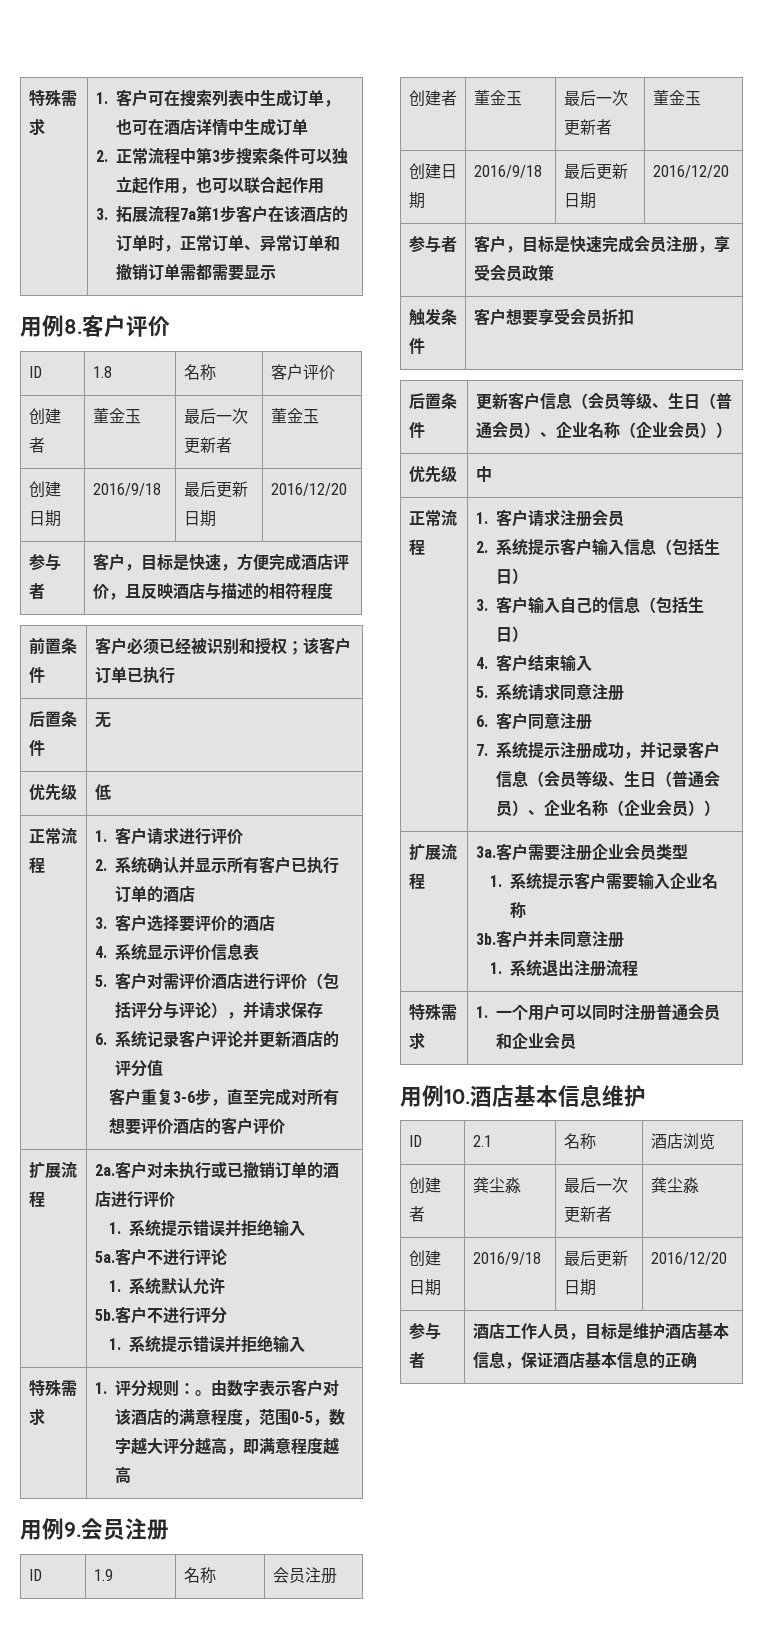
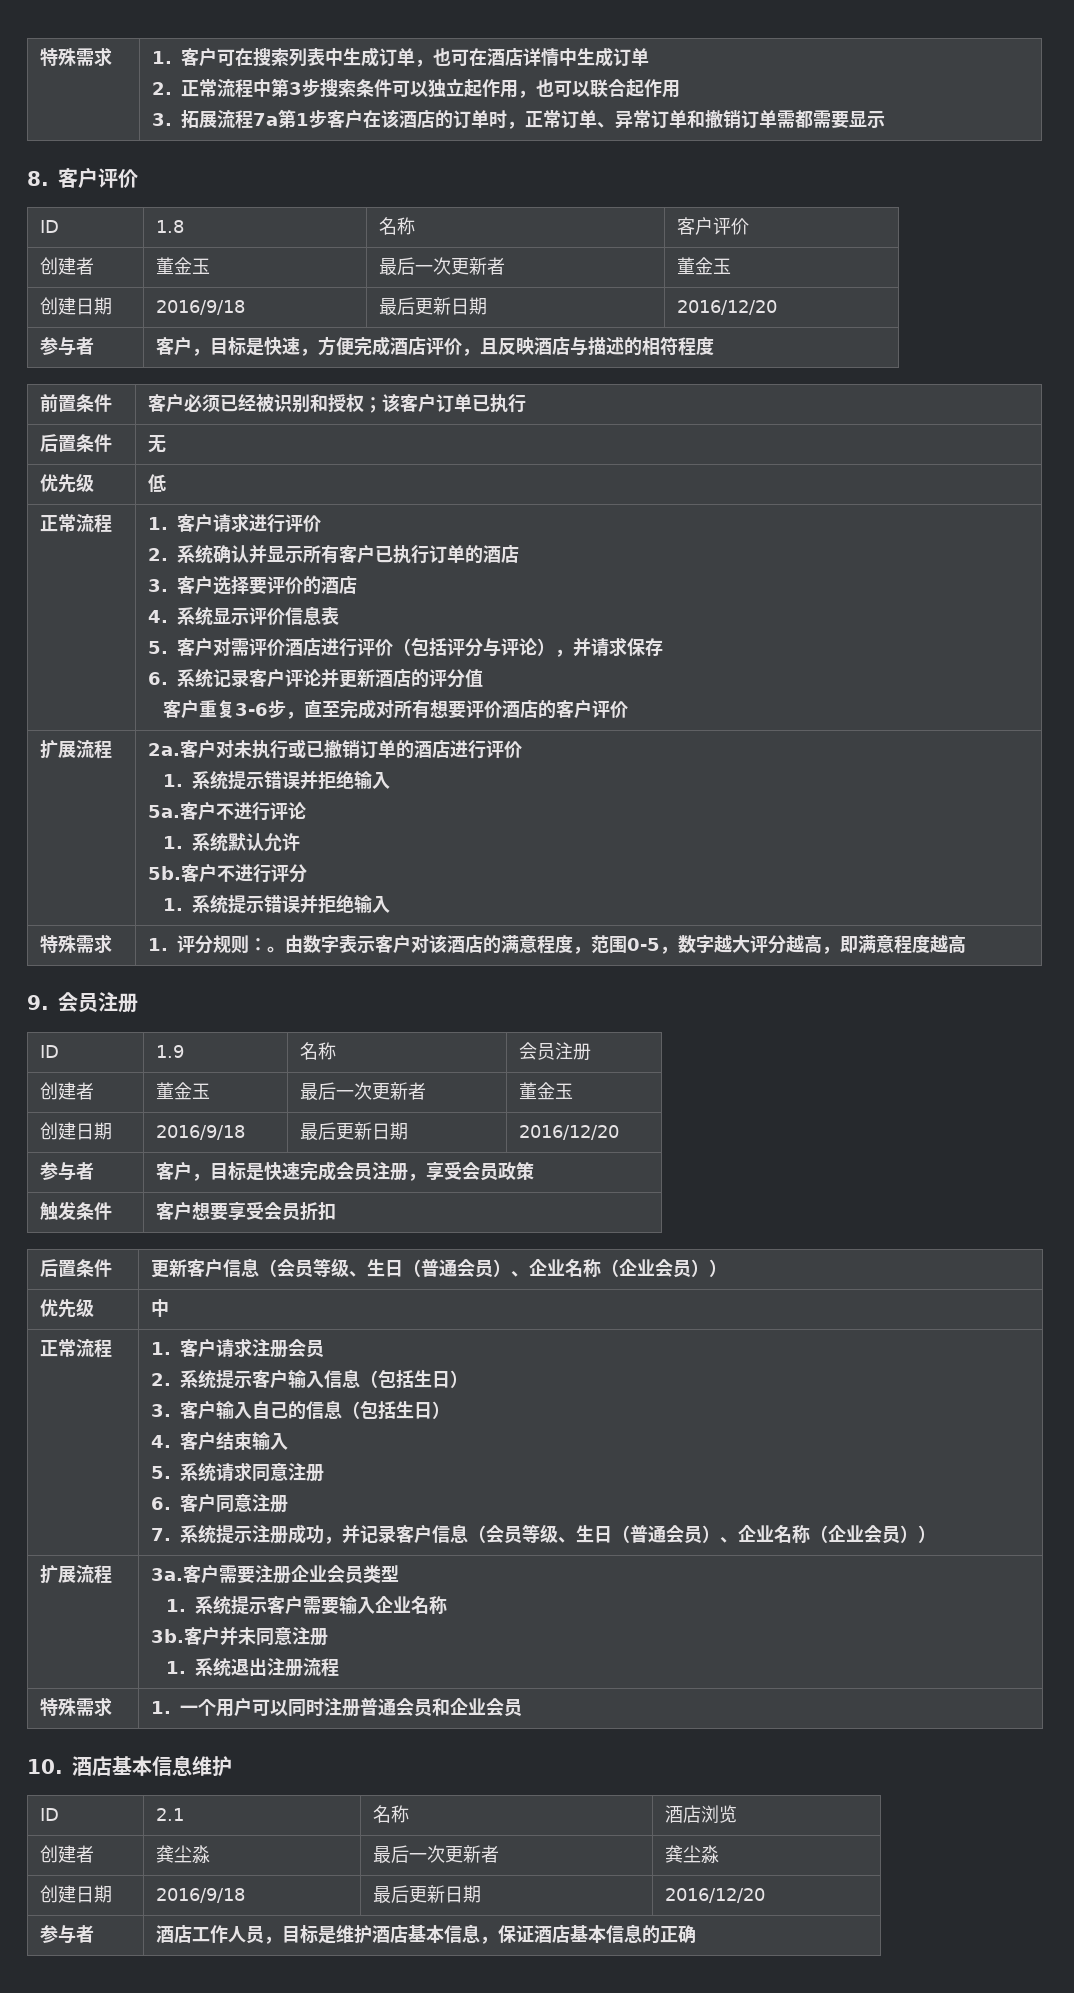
[20,315,64,337] 用例 -> (885, 119) none
[20,1518,64,1540] 用例 -> (966, 944) none
[400,1085,444,1107] 用例 -> (522, 1708) none

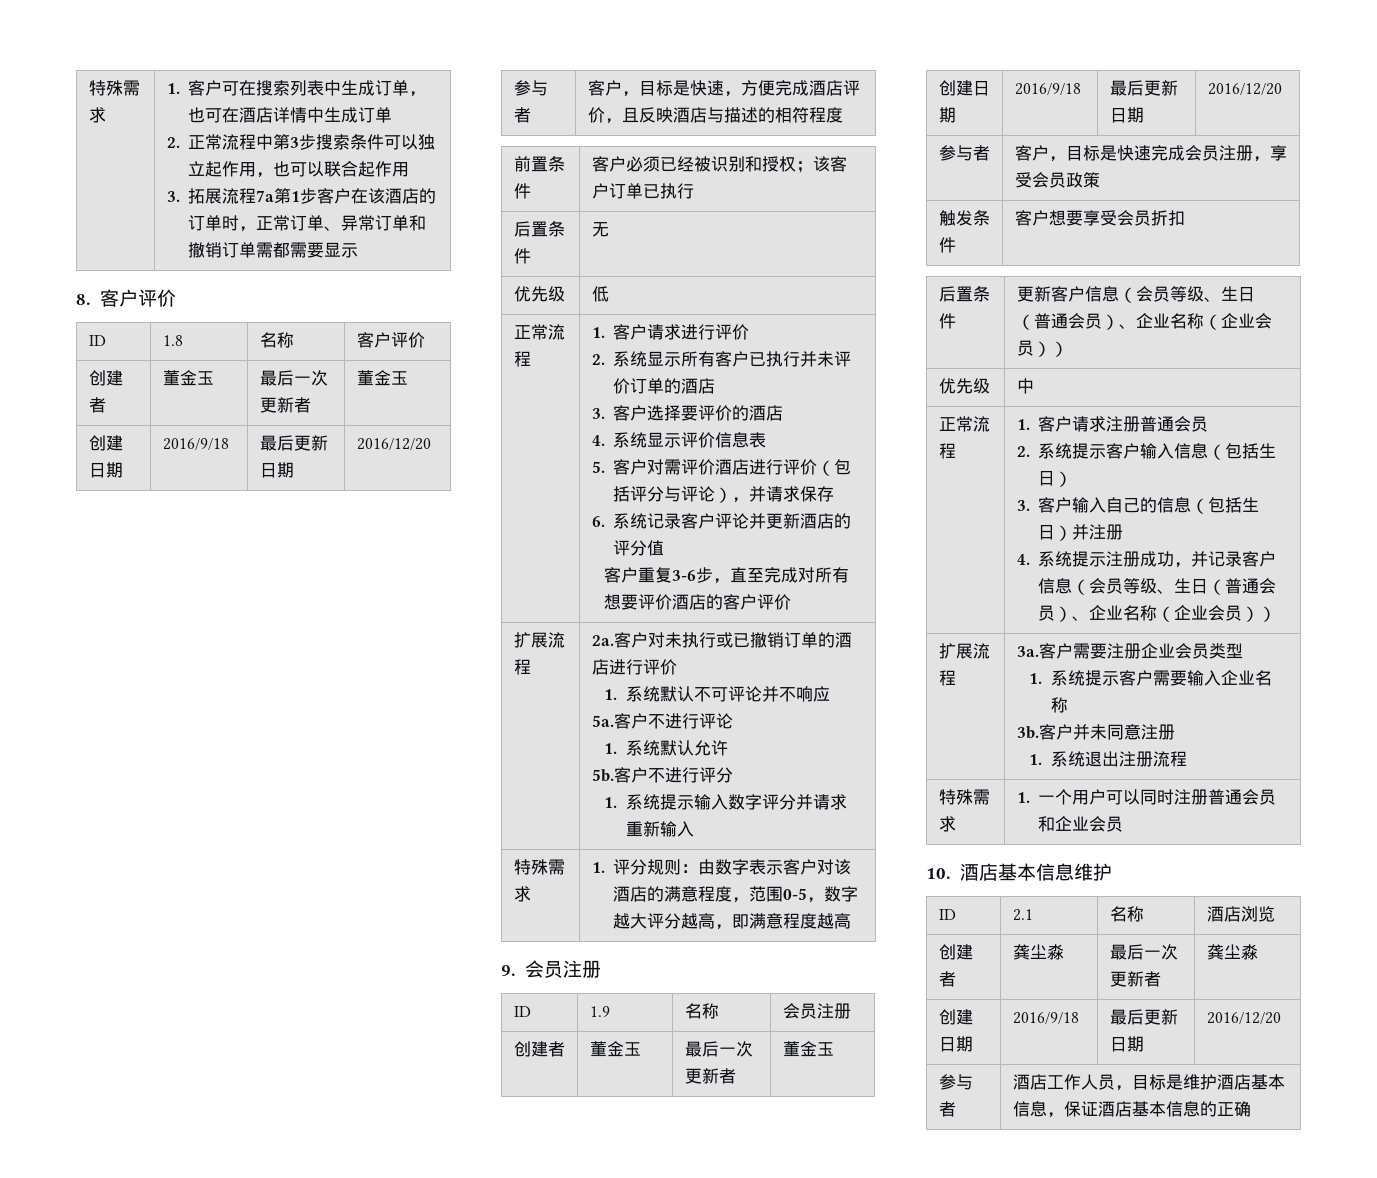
[212,544,267,564] 确认并 -> (648, 359) none
(429, 554) none -> [800,351,852,367] [613,378,631,394] 并未评价
[227,770,390,790] 提示错误并拒绝输入 -> [659,686,830,702] 默认不可评论并不响应
[263,894,354,914] 错误并拒绝 -> [693,794,847,810] [625,821,660,837] 输入数字评分并请求重新
[266,946,285,953] 。 -> (699, 868) none
(288, 1349) none -> [1140,416,1175,432] 普通
[150,1431,288,1451] [150,1462,324,1482] [150,1493,288,1513] [150,1528,171,1541] // 4.客户结束输入 // 5.系统请求同意注册 // 6.客户同意注册 // 7. -> [1072,524,1124,540] [1016,554,1030,565] 并注册 // 4.

